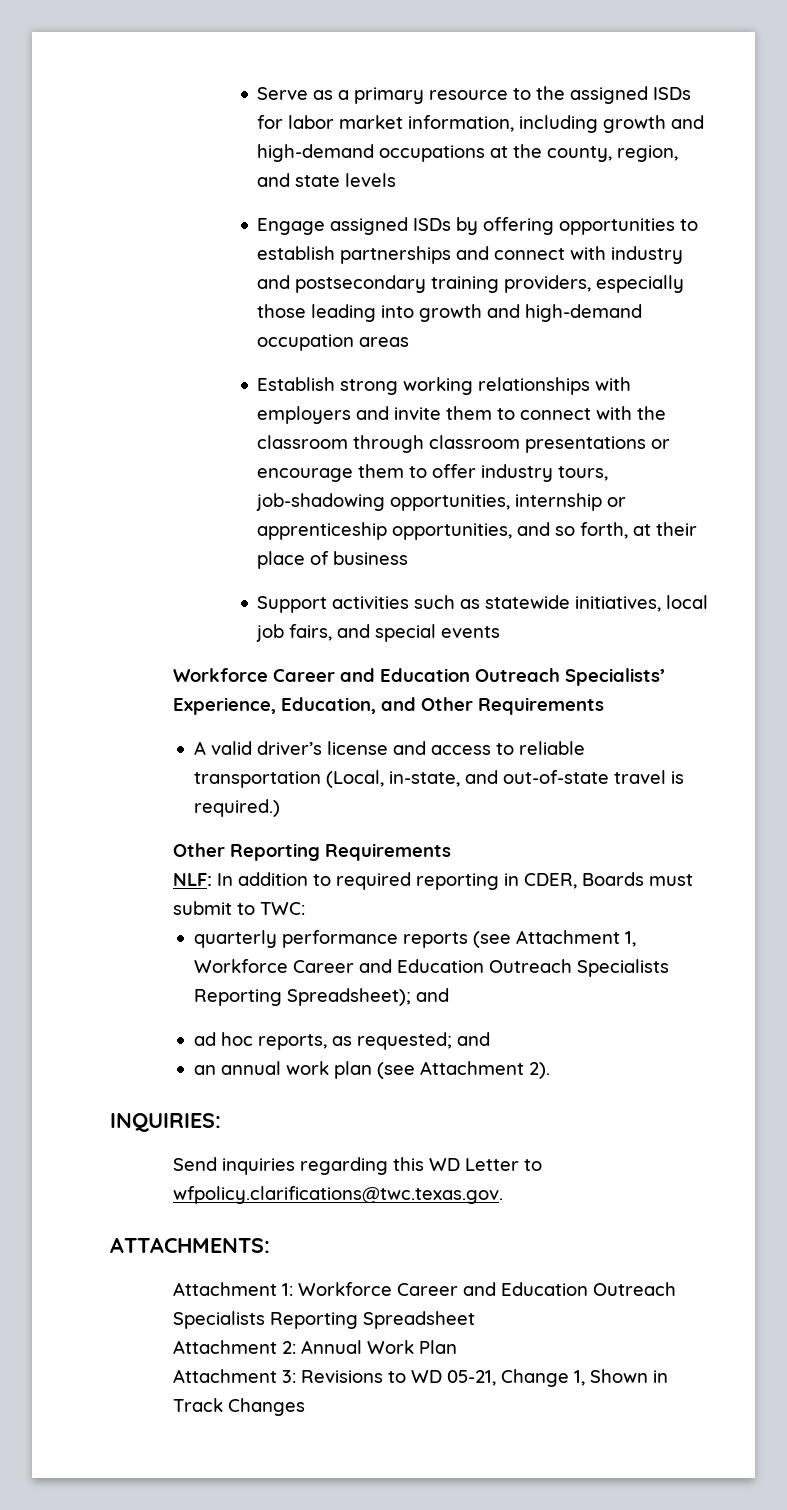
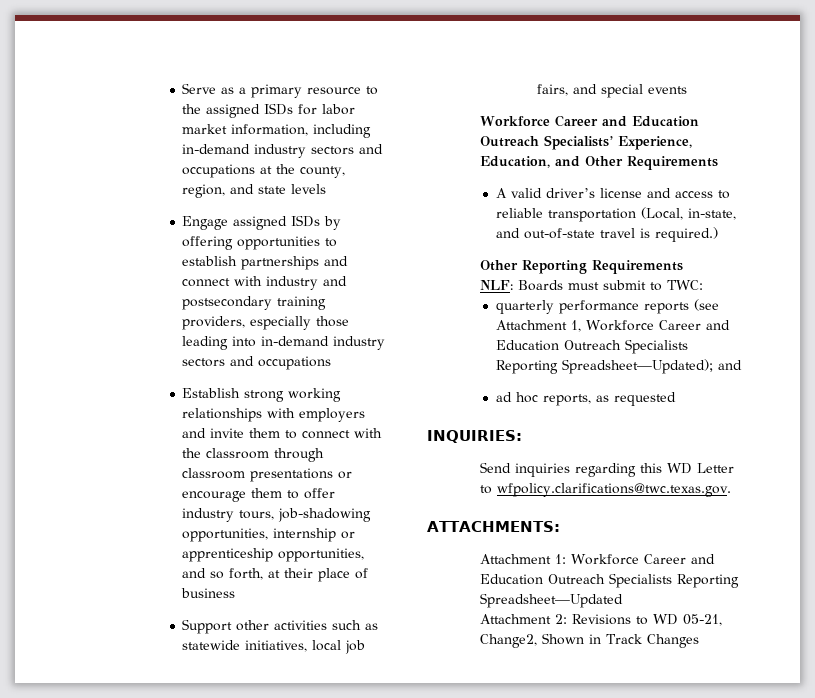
[603,115,705,133] [257,144,375,162] growth and high-demand -> [182,144,384,158] in-demand industry sectors and
[419,304,643,322] [257,334,410,351] growth and high-demand occupation areas -> [261,336,386,350] [182,356,332,370] in-demand industry sectors and occupations
(328, 604) none -> [236,620,270,631] other
[217,872,578,890] In addition to required reporting in CDER, -> (514, 285) none
[286,988,411,1006] Spreadsheet); -> [561,359,713,374] Spreadsheet—Updated);
[356,1032,490,1050] [193,1061,550,1079] requested; and // an annual work plan (see Attachment 2). -> [613,392,676,406] requested
[363,1311,476,1329] Spreadsheet -> [480,593,624,608] Spreadsheet—Updated
[301,1340,458,1354] [173,1369,297,1383] Annual Work Plan // Attachment 3: -> (568, 619) none
[501,1369,586,1387] Change 1, -> [480,634,538,648] Change2,

